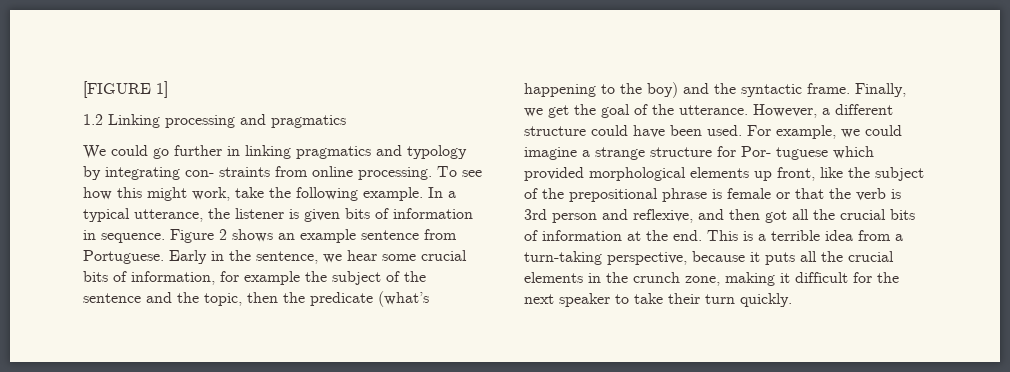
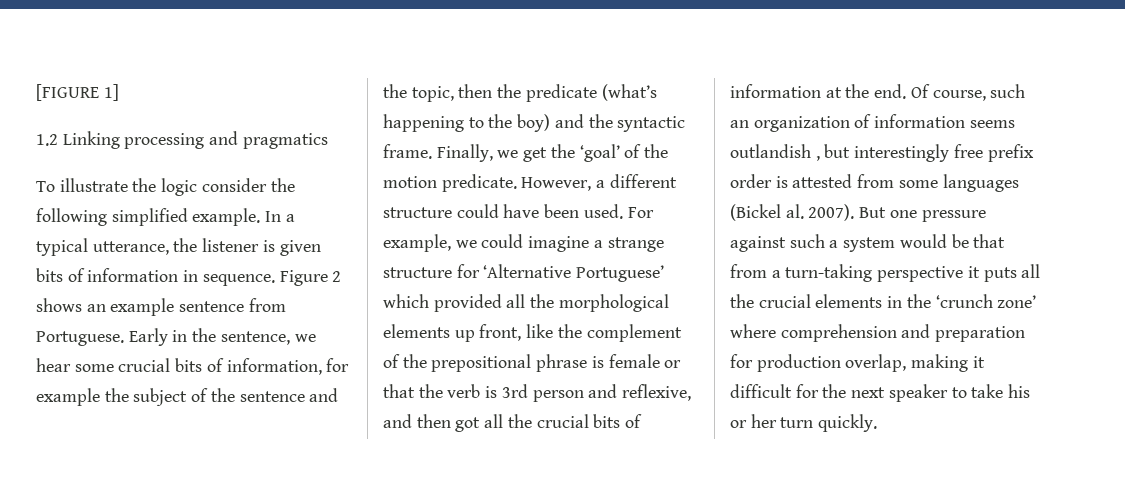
[83,145,467,159] [83,166,482,180] [83,187,264,201] We could go further in linking pragmatics and typology by integrating con- straints from online processing. To see how this might work, take -> [36,178,267,196] To illustrate the logic consider
(358, 194) none -> [111,208,188,226] simplified
[601,104,748,118] goal of the utterance. -> [579,144,669,162] [383,174,517,192] ‘goal’ of the motion predicate.
[741,146,874,160] [524,167,584,181] Por- tuguese which provided -> [483,264,665,282] [383,294,555,312] ‘Alternative Portuguese’ which provided all the
[875,167,924,181] subject -> [586,324,682,342] complement
[707,230,853,241] This is a terrible idea -> [910,84,1026,101] [730,114,1015,132] [730,144,1034,162] [730,174,1019,192] [730,204,986,222] [730,234,1006,252] Of course, such an organization of information seems outlandish , but interestingly free prefix order is attested from some languages (Bickel al. 2007). But one pressure against such a system would be that
[607,251,745,265] perspective, because -> [877,266,964,282] perspective
[633,272,720,286] crunch zone, -> [935,294,1037,308] [730,324,1026,342] [730,354,907,372] ‘crunch zone’ where comprehension and preparation for production overlap,
[668,293,700,304] their -> [1008,384,1031,398] [730,414,777,428] his or her

